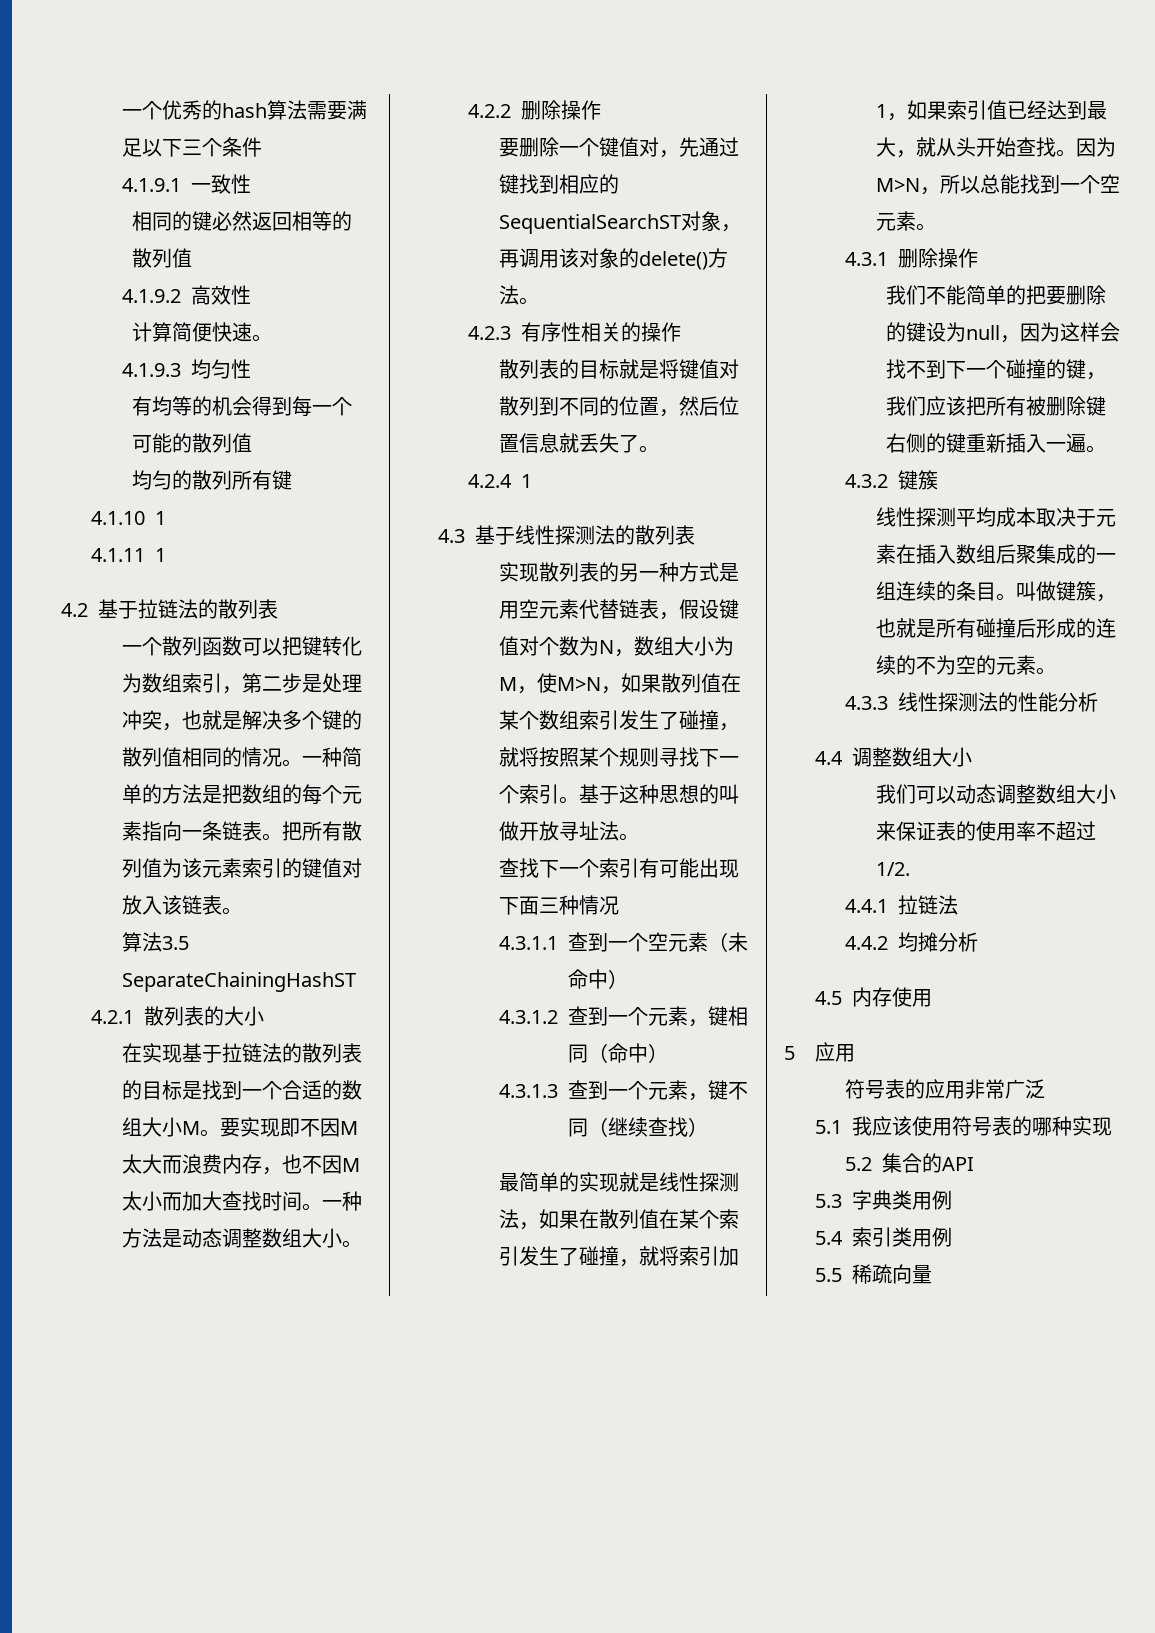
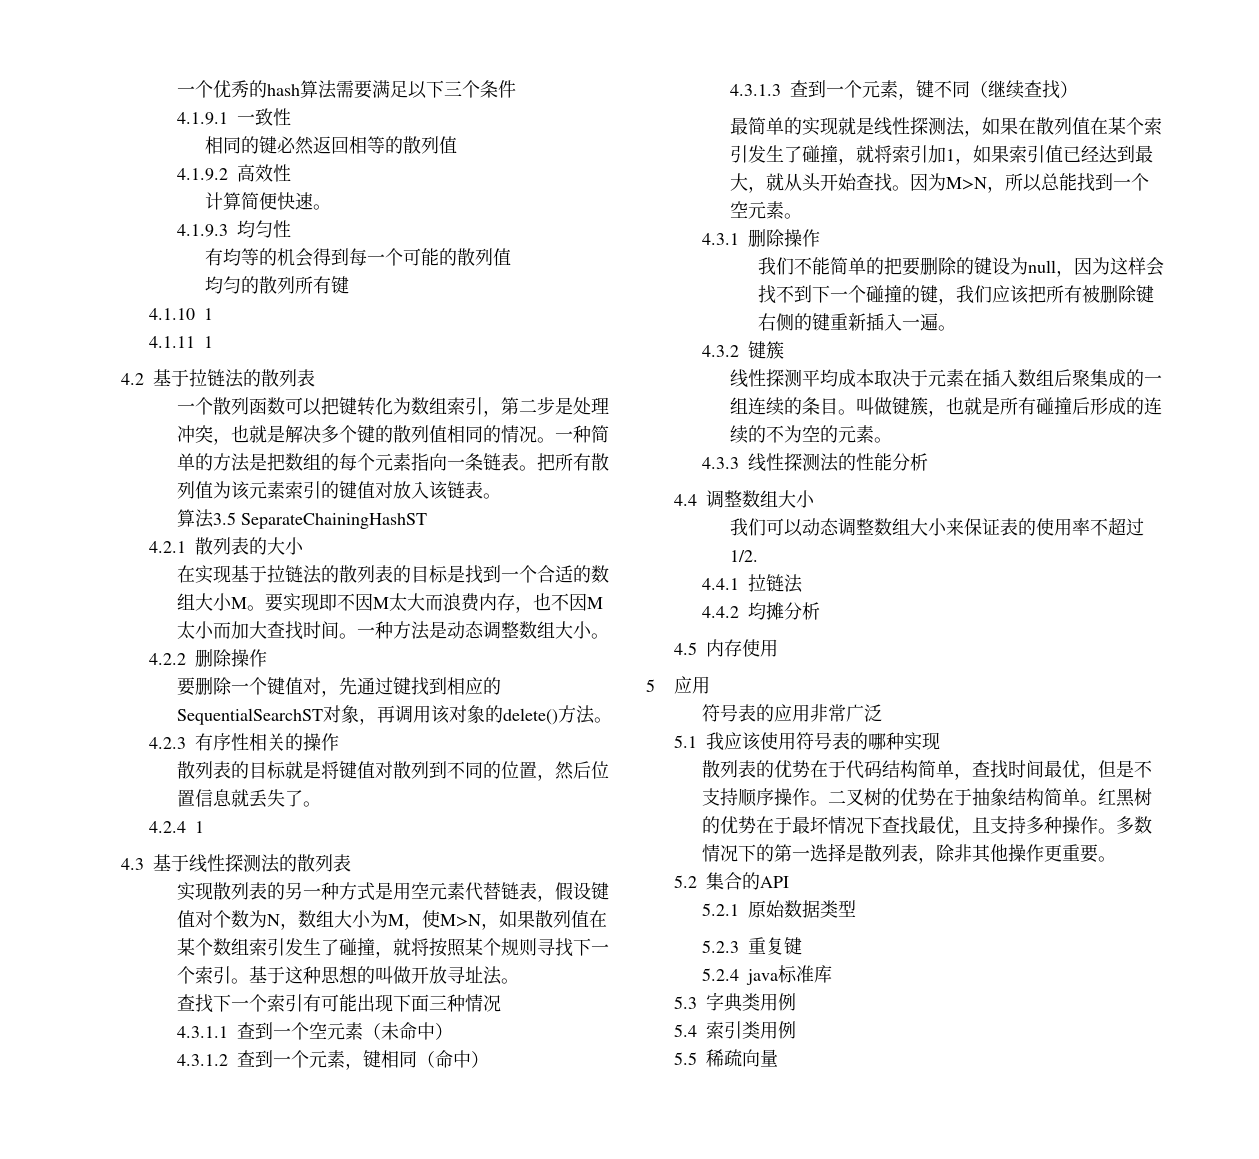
[845,1153,975,1173] 5.2集合的API -> [702,760,1153,780] [702,788,1153,807] [702,816,1153,836] [702,843,1117,864] [674,872,790,890] [702,900,857,918] [702,937,803,955] [702,965,833,985] 散列表的优势在于代码结构简单，查找时间最优，但是不支持顺序操作。二叉树的优势在于抽象结构简单。红黑树的优势在于最坏情况下查找最优，且支持多种操作。多数情况下的第一选择是散列表，除非其他操作更重要。 // 5.2集合的API // 5.2.1原始数据类型 // 5.2.3重复键 // 5.2.4 java标准库

